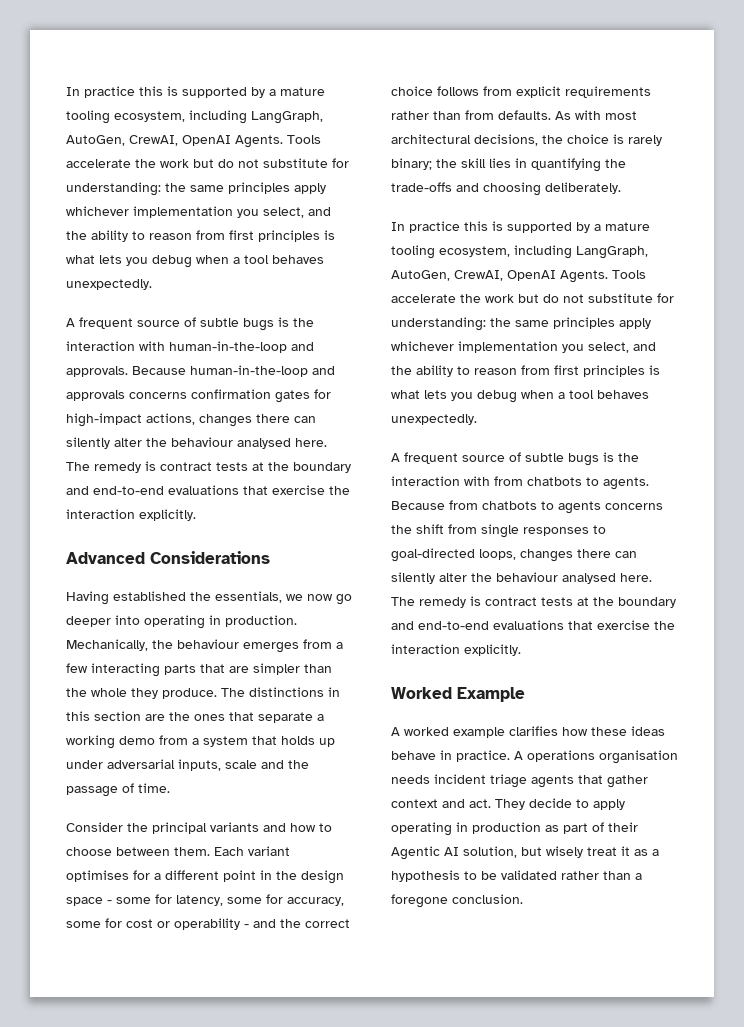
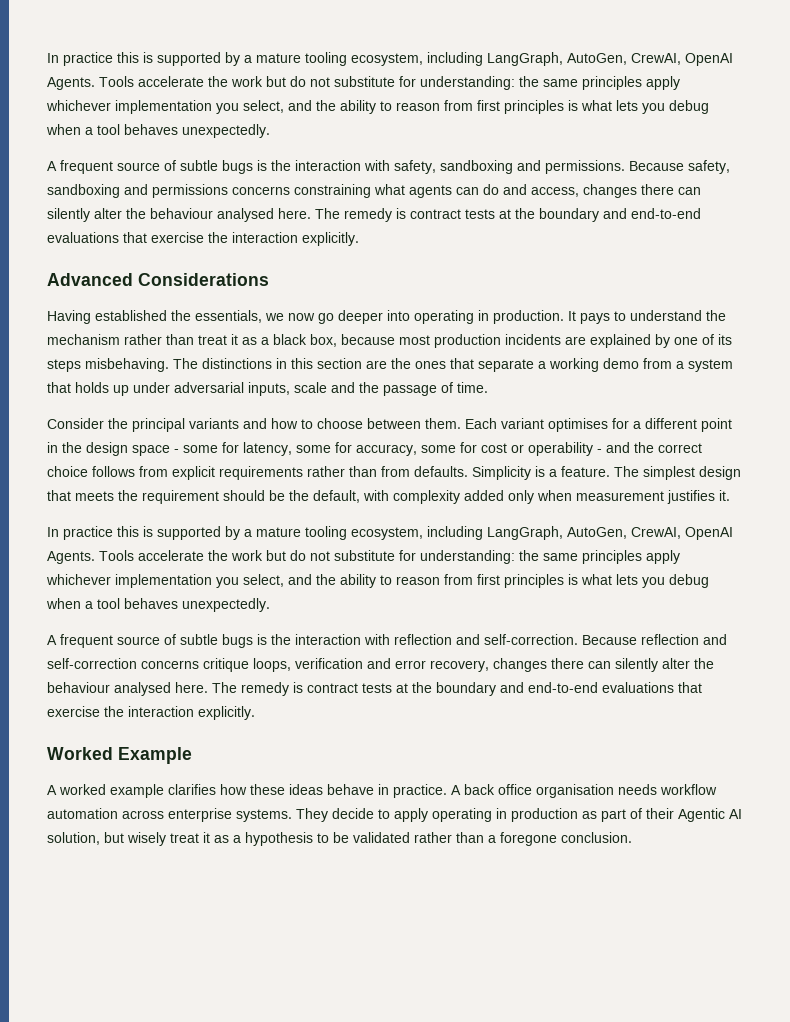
[169,341,314,353] [66,365,335,377] [66,389,331,403] [66,413,195,427] human-in-the-loop and approvals. Because human-in-the-loop and approvals concerns confirmation gates for high-impact actions, -> [394,160,730,174] [47,184,579,198] safety, sandboxing and permissions. Because safety, sandboxing and permissions concerns constraining what agents can do and access,
[66,639,343,653] [66,663,332,677] [66,688,217,699] Mechanically, the behaviour emerges from a few interacting parts that are simpler than the whole they produce. -> [568,310,726,324] [47,334,732,348] [47,358,169,372] It pays to understand the mechanism rather than treat it as a black box, because most production incidents are explained by one of its steps misbehaving.
[555,110,637,120] [391,134,662,146] [391,158,626,172] [391,182,621,196] As with most architectural decisions, the choice is rarely binary; the skill lies in quantifying the trade-offs and choosing deliberately. -> [472,466,741,480] [47,490,730,504] Simplicity is a feature. The simplest design that meets the requirement should be the default, with complexity added only when measurement justifies it.
[494,476,649,490] [391,500,663,514] [391,524,606,538] [391,548,516,562] from chatbots to agents. Because from chatbots to agents concerns the shift from single responses to goal-directed loops, -> [394,634,727,645] [47,658,489,672] reflection and self-correction. Because reflection and self-correction concerns critique loops, verification and error recovery,
[527,750,678,764] [391,774,648,788] [391,799,491,808] operations organisation needs incident triage agents that gather context and act. -> [464,784,717,798] [47,808,292,822] back office organisation needs workflow automation across enterprise systems.

